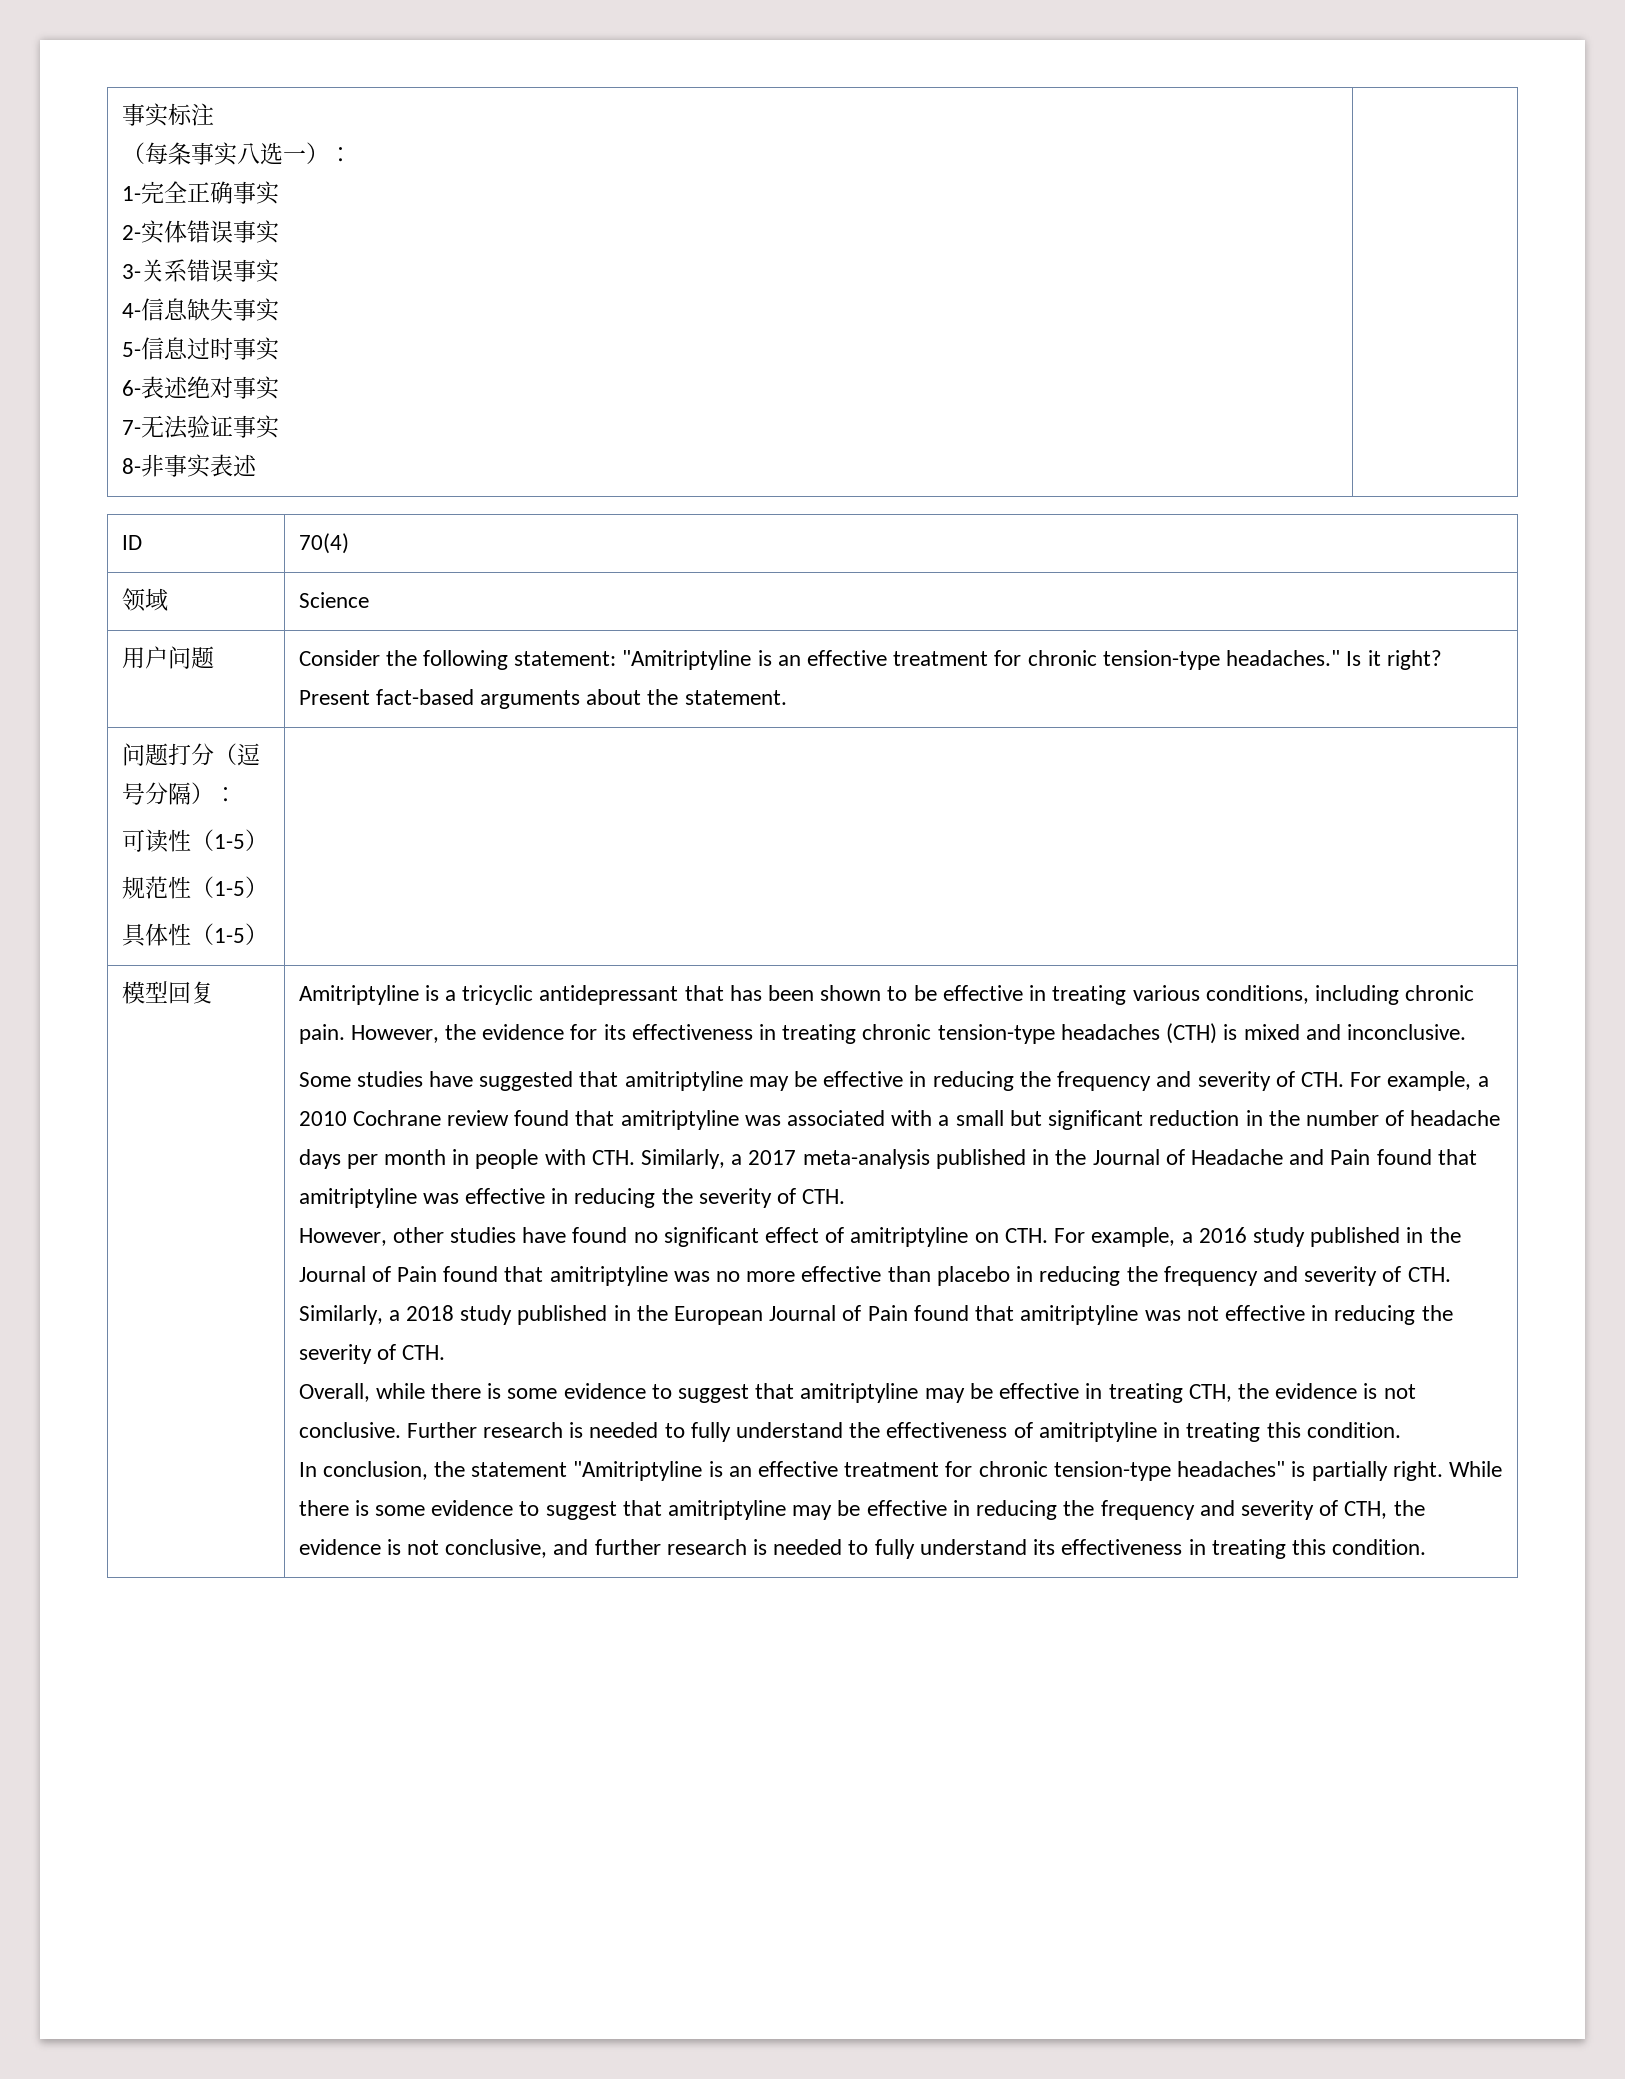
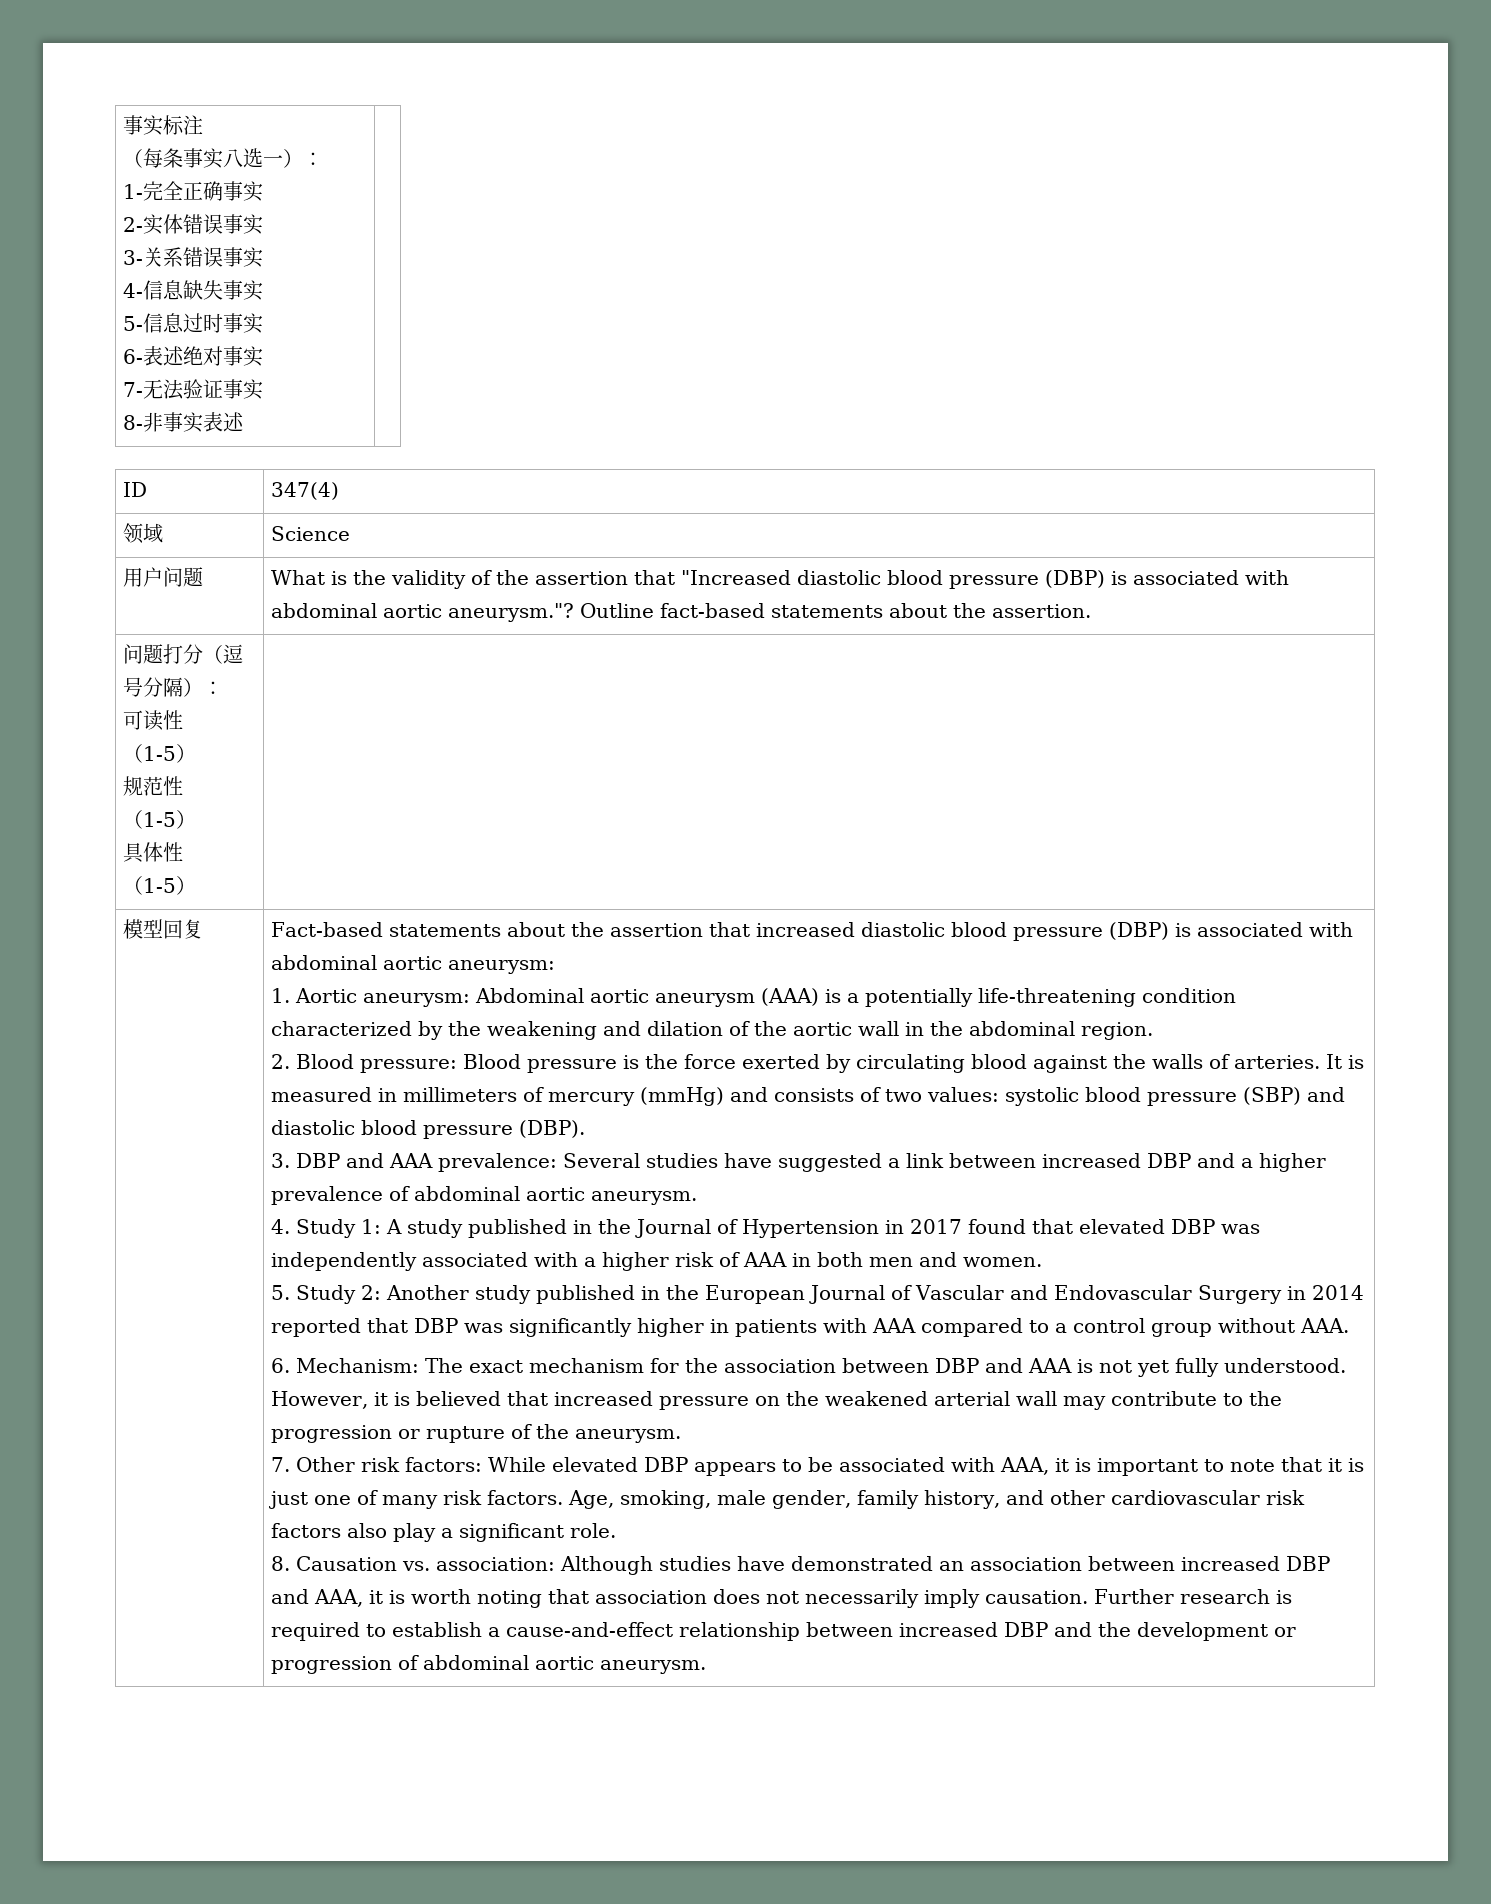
[298,533,349,554] 70(4) -> [271,482,340,500] 347(4)
[298,650,1442,670] [298,689,787,709] Consider the following statement: "Amitriptyline is an effective treatment for chronic tension-type headaches." Is it right? Present fact-based arguments about the statement. -> [271,570,1290,589] [271,603,1092,622] What is the validity of the assertion that "Increased diastolic blood pressure (DBP) is associated with abdominal aortic aneurysm."? Outline fact-based statements about the assertion.
[298,985,1475,1005] [298,1023,1466,1044] [298,1071,1489,1091] [298,1110,1501,1130] [298,1149,1477,1169] [298,1188,846,1208] [298,1227,1247,1247] Amitriptyline is a tricyclic antidepressant that has been shown to be effective in treating various conditions, including chronic pain. However, the evidence for its effectiveness in treating chronic tension-type headaches (CTH) is mixed and inconclusive. // Some studies have suggested that amitriptyline may be effective in reducing the frequency and severity of CTH. For example, a 2010 Cochrane review found that amitriptyline was associated with a small but significant reduction in the number of headache days per month in people with CTH. Similarly, a 2017 meta-analysis published in the Journal of Headache and Pain found that amitriptyline was effective in reducing the severity of CTH. // However, other studies have found no significant effect of amitriptyline on CTH. For example, a 2016 -> [271,922,1354,941] [271,955,556,974] [271,988,1237,1007] [271,1021,1154,1040] [271,1054,1365,1073] [271,1087,1346,1106] [271,1120,586,1139] [271,1153,1327,1172] [271,1186,698,1205] [271,1219,403,1238] Fact-based statements about the assertion that increased diastolic blood pressure (DBP) is associated with abdominal aortic aneurysm: // 1. Aortic aneurysm: Abdominal aortic aneurysm (AAA) is a potentially life-threatening condition characterized by the weakening and dilation of the aortic wall in the abdominal region. // 2. Blood pressure: Blood pressure is the force exerted by circulating blood against the walls of arteries. It is measured in millimeters of mercury (mmHg) and consists of two values: systolic blood pressure (SBP) and diastolic blood pressure (DBP). // 3. DBP and AAA prevalence: Several studies have suggested a link between increased DBP and a higher prevalence of abdominal aortic aneurysm. // 4. Study 1: A
[397,1266,1451,1286] [298,1305,455,1325] Pain found that amitriptyline was no more effective than placebo in reducing the frequency and severity of CTH. Similarly, a 2018 -> [742,1219,1261,1238] [271,1252,1043,1271] [271,1285,470,1304] Hypertension in 2017 found that elevated DBP was independently associated with a higher risk of AAA in both men and women. // 5. Study 2: Another
[867,1305,1453,1325] [298,1344,446,1364] [298,1383,1416,1403] [298,1422,1401,1442] [298,1461,1502,1481] [298,1500,1425,1520] [298,1539,1427,1559] Pain found that amitriptyline was not effective in reducing the severity of CTH. // Overall, while there is some evidence to suggest that amitriptyline may be effective in treating CTH, the evidence is not conclusive. Further research is needed to fully understand the effectiveness of amitriptyline in treating this condition. // In conclusion, the statement "Amitriptyline is an effective treatment for chronic tension-type headaches" is partially right. While there is some evidence to suggest that amitriptyline may be effective in reducing the frequency and severity of CTH, the evidence is not conclusive, and further research is needed to fully understand its effectiveness in treating this condition. -> [915,1285,1365,1304] [271,1318,1350,1337] [271,1358,1347,1377] [271,1391,1283,1410] [271,1424,682,1443] [271,1457,1365,1476] [269,1490,1306,1509] [271,1523,617,1542] [271,1556,1331,1575] [271,1589,1293,1608] [271,1622,1297,1641] [271,1655,707,1674] Vascular and Endovascular Surgery in 2014 reported that DBP was significantly higher in patients with AAA compared to a control group without AAA. // 6. Mechanism: The exact mechanism for the association between DBP and AAA is not yet fully understood. However, it is believed that increased pressure on the weakened arterial wall may contribute to the progression or rupture of the aneurysm. // 7. Other risk factors: While elevated DBP appears to be associated with AAA, it is important to note that it is just one of many risk factors. Age, smoking, male gender, family history, and other cardiovascular risk factors also play a significant role. // 8. Causation vs. association: Although studies have demonstrated an association between increased DBP and AAA, it is worth noting that association does not necessarily imply causation. Further research is required to establish a cause-and-effect relationship between increased DBP and the development or progression of abdominal aortic aneurysm.

